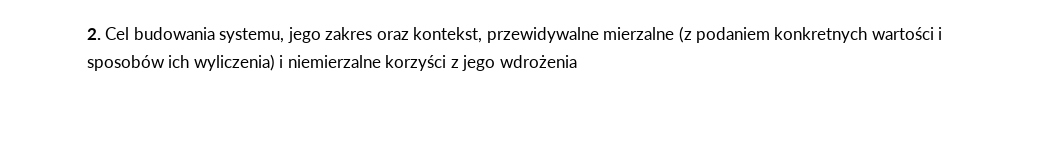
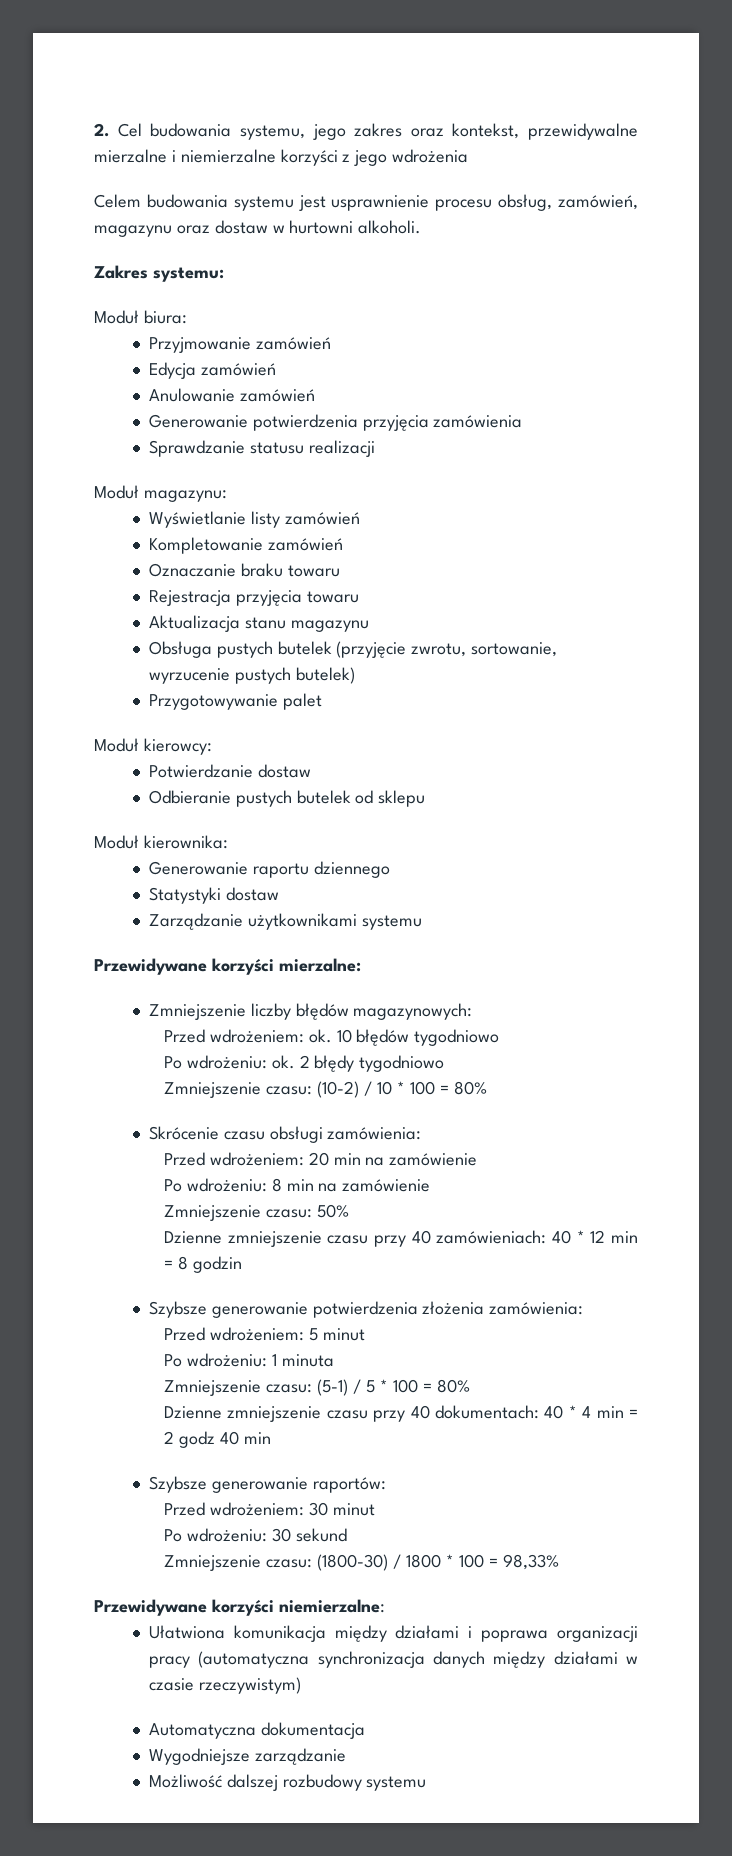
[678,26,943,43] [87,54,275,71] (z podaniem konkretnych wartości i sposobów ich wyliczenia) -> (167, 156) none
(577, 61) none -> [94,194,638,211] [94,220,422,237] [94,265,224,282] [94,310,187,324] [148,337,331,353] [148,362,276,379] [148,388,315,402] [148,414,523,431] [148,440,375,457] [94,485,227,502] [148,511,360,528] [148,537,343,554] [148,563,340,577] [148,590,359,606] [148,615,369,632] [148,641,558,658] [148,667,355,684] [148,693,322,710] [94,738,212,755] [148,764,311,778] [148,790,426,807] [94,835,228,849] [148,861,390,878] [148,887,279,904] [148,913,422,930] [94,958,361,975] [148,1003,473,1020] [164,1029,500,1046] [164,1055,445,1072] [164,1081,487,1098] [148,1126,422,1143] [164,1152,478,1166] [164,1178,431,1192] [164,1204,349,1221] [164,1230,638,1247] [164,1256,242,1273] [148,1301,584,1318] [164,1327,365,1341] [164,1353,334,1367] [164,1379,470,1396] [164,1405,638,1422] [164,1431,271,1448] [148,1476,386,1493] [164,1502,375,1516] [164,1528,347,1542] [164,1554,559,1571] [94,1599,385,1616] [148,1625,638,1642] [148,1651,638,1668] [148,1677,301,1694] [148,1722,365,1739] [148,1748,346,1765] [148,1774,427,1791] // Celem budowania systemu jest usprawnienie procesu obsług, zamówień, magazynu oraz dostaw w hurtowni alkoholi. // Zakres systemu: // Moduł biura: // Przyjmowanie zamówień // Edycja zamówień // Anulowanie zamówień // Generowanie potwierdzenia przyjęcia zamówienia // Sprawdzanie statusu realizacji // Moduł magazynu: // Wyświetlanie listy zamówień // Kompletowanie zamówień // Oznaczanie braku towaru // Rejestracja przyjęcia towaru // Aktualizacja stanu magazynu // Obsługa pustych butelek (przyjęcie zwrotu, sortowanie, wyrzucenie pustych butelek) // Przygotowywanie palet // Moduł kierowcy: // Potwierdzanie dostaw // Odbieranie pustych butelek od sklepu // Moduł kierownika: // Generowanie raportu dziennego // Statystyki dostaw // Zarządzanie użytkownikami systemu // Przewidywane korzyści mierzalne: // Zmniejszenie liczby błędów magazynowych: // Przed wdrożeniem: ok. 10 błędów tygodniowo // Po wdrożeniu: ok. 2 błędy tygodniowo // Zmniejszenie czasu: (10-2) / 10 * 100 = 80% // Skrócenie czasu obsługi zamówienia: // Przed wdrożeniem: 20 min na zamówienie // Po wdrożeniu: 8 min na zamówienie // Zmniejszenie czasu: 50% // Dzienne zmniejszenie czasu przy 40 zamówieniach: 40 * 12 min = 8 godzin // Szybsze generowanie potwierdzenia złożenia zamówienia: // Przed wdrożeniem: 5 minut // Po wdrożeniu: 1 minuta // Zmniejszenie czasu: (5-1) / 5 * 100 = 80% // Dzienne zmniejszenie czasu przy 40 dokumentach: 40 * 4 min = 2 godz 40 min // Szybsze generowanie raportów: // Przed wdrożeniem: 30 minut // Po wdrożeniu: 30 sekund // Zmniejszenie czasu: (1800-30) / 1800 * 100 = 98,33% // Przewidywane korzyści niemierzalne: // Ułatwiona komunikacja między działami i poprawa organizacji pracy (automatyczna synchronizacja danych między działami w czasie rzeczywistym) // Automatyczna dokumentacja // Wygodniejsze zarządzanie // Możliwość dalszej rozbudowy systemu

